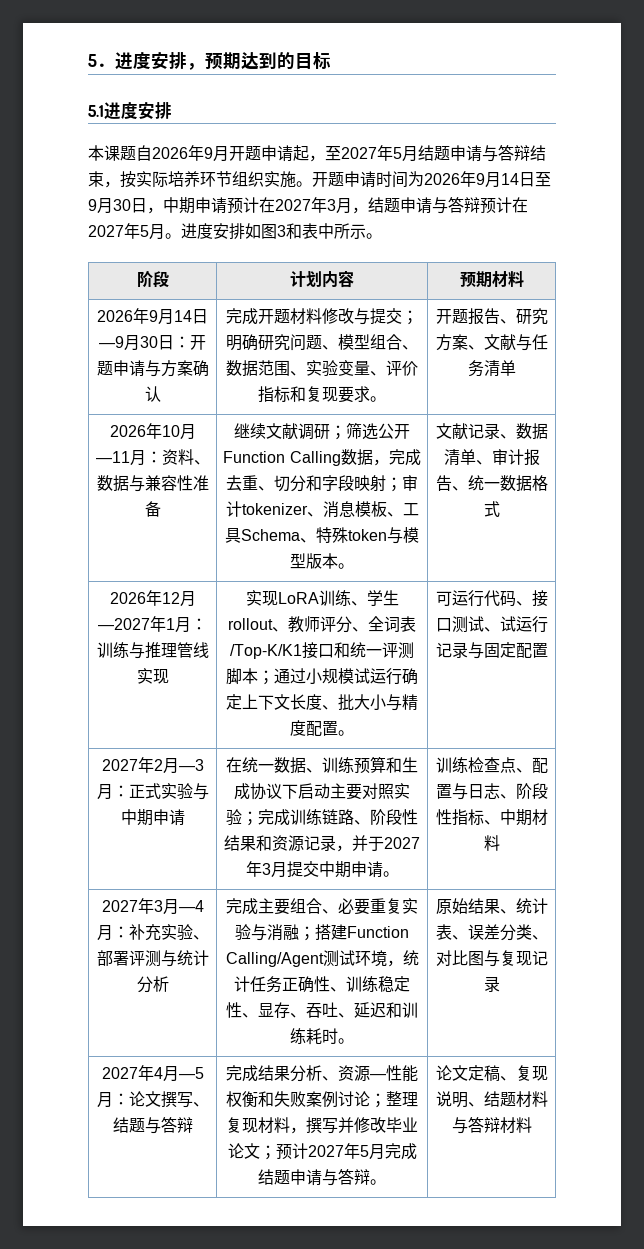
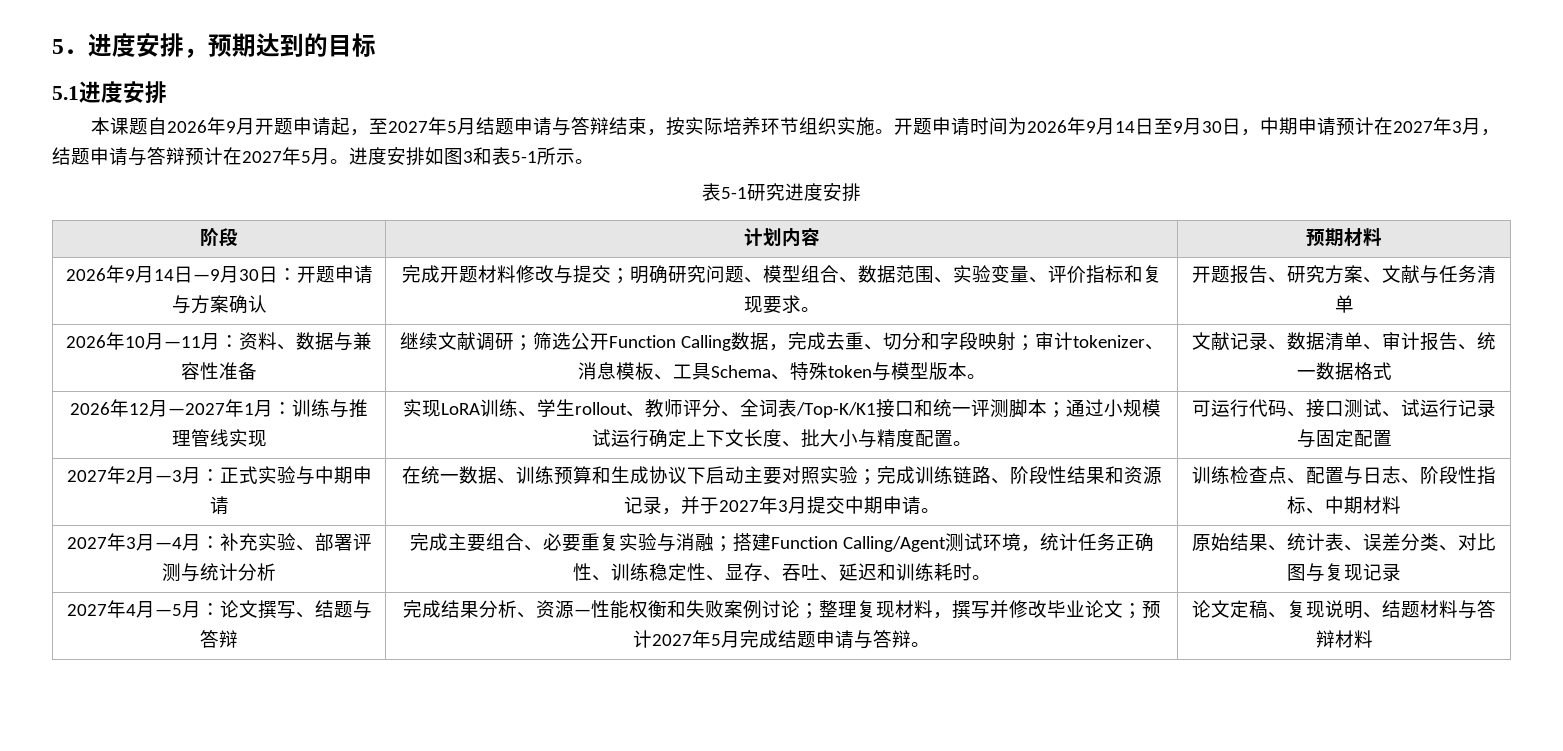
[318,223,334,239] 中 -> [511,151,537,163] 5-1
(382, 236) none -> [702,183,861,202] // 表5-1研究进度安排

